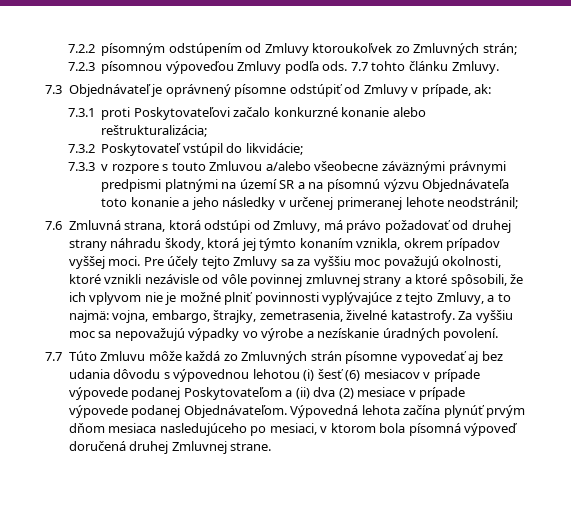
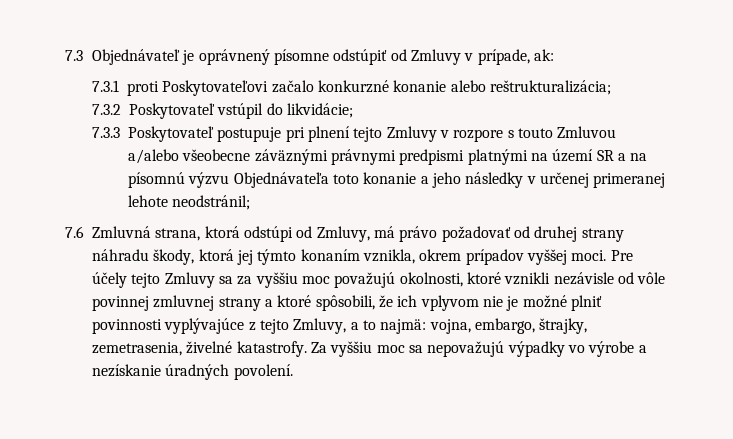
[67,43,517,56] [67,61,499,74] 7.2.2 písomným odstúpením od Zmluvy ktoroukoľvek zo Zmluvných strán; // 7.2.3 písomnou výpoveďou Zmluvy podľa ods. 7.7 tohto článku Zmluvy. // -> (65, 55) none
(95, 166) none -> [128,126,437,142] Poskytovateľ postupuje pri plnení tejto Zmluvy
[45,351,503,364] [68,369,480,382] [68,387,466,400] [68,405,526,418] [68,423,518,436] [68,441,272,454] // 7.7 Túto Zmluvu môže každá zo Zmluvných strán písomne vypovedať aj bez udania dôvodu s výpovednou lehotou (i) šesť (6) mesiacov v prípade výpovede podanej Poskytovateľom a (ii) dva (2) mesiace v prípade výpovede podanej Objednávateľom. Výpovedná lehota začína plynúť prvým dňom mesiaca nasledujúceho po mesiaci, v ktorom bola písomná výpoveď doručená druhej Zmluvnej strane. -> (293, 372) none

